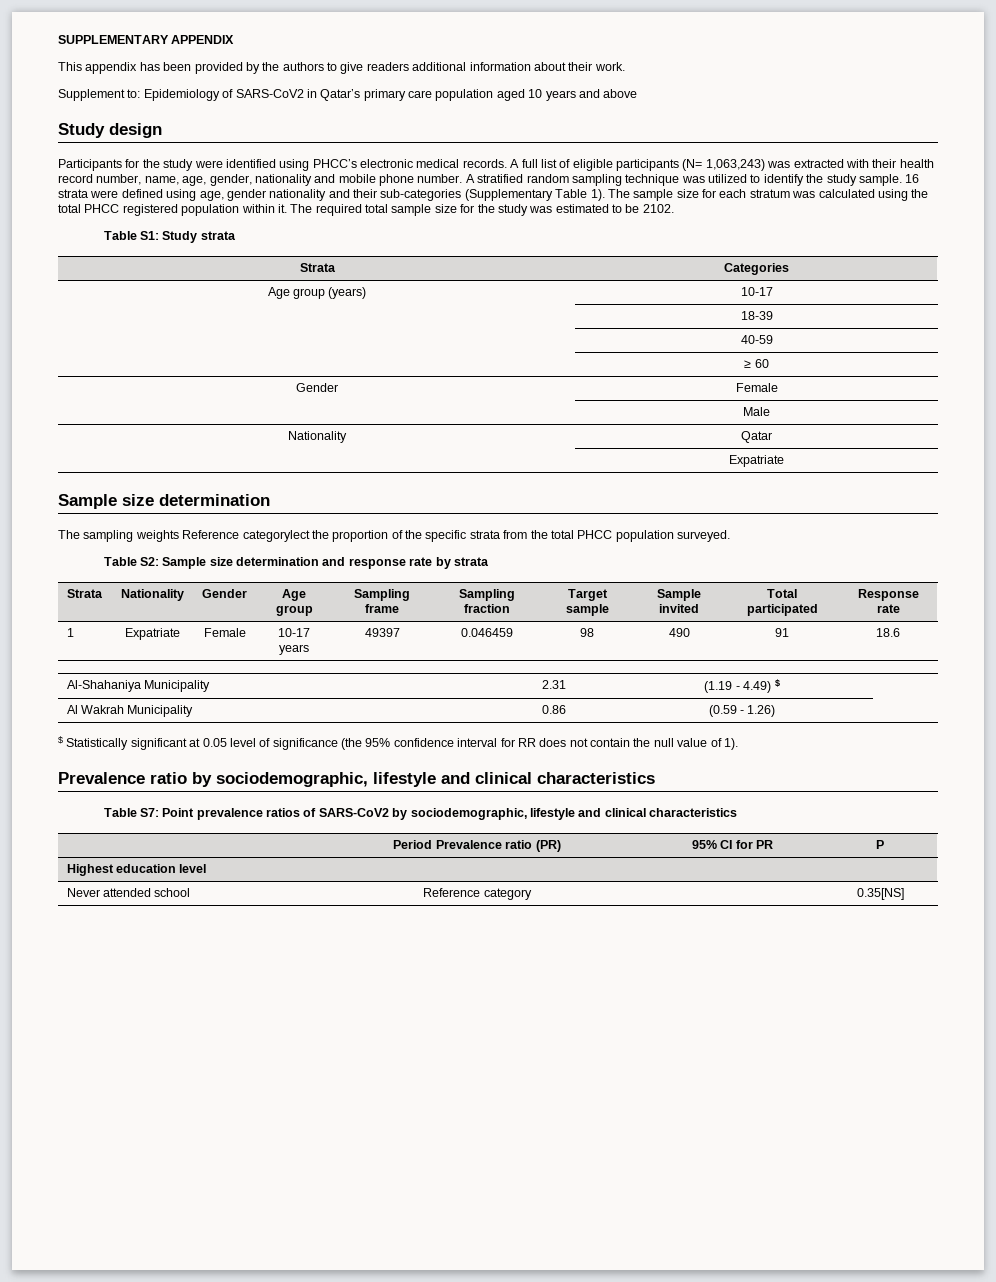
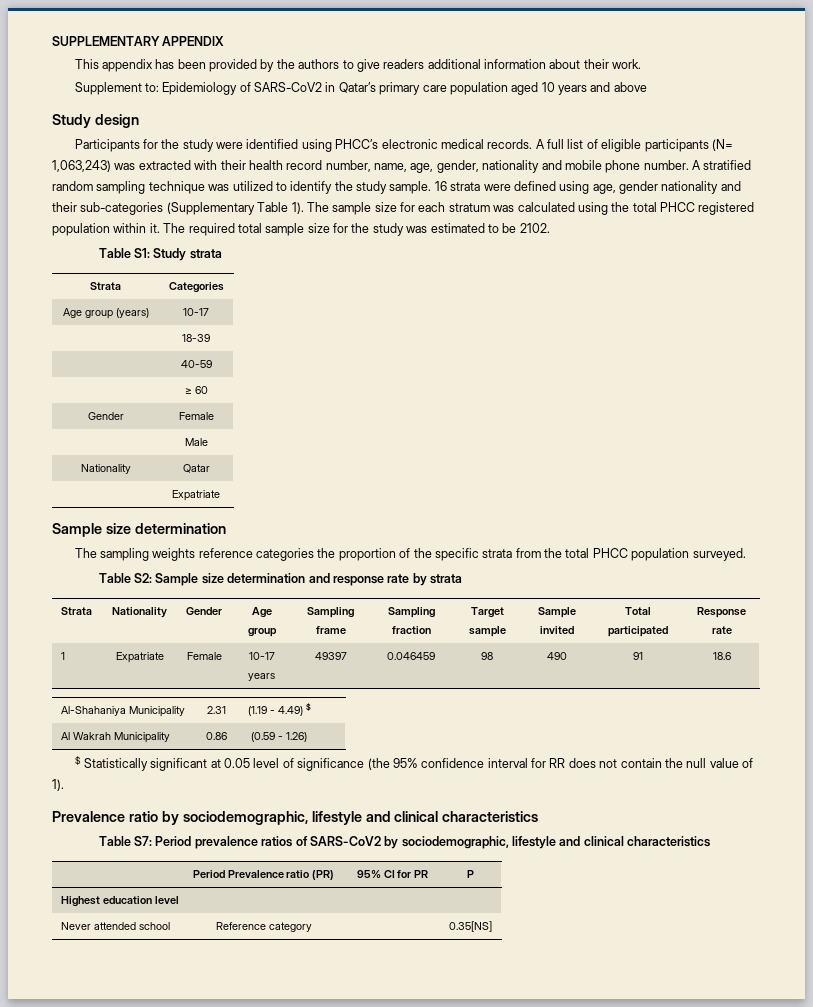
[182,530,310,542] Reference categorylect -> [198,548,315,561] reference categories
[162,808,195,817] Point -> [155,836,192,846] Period

